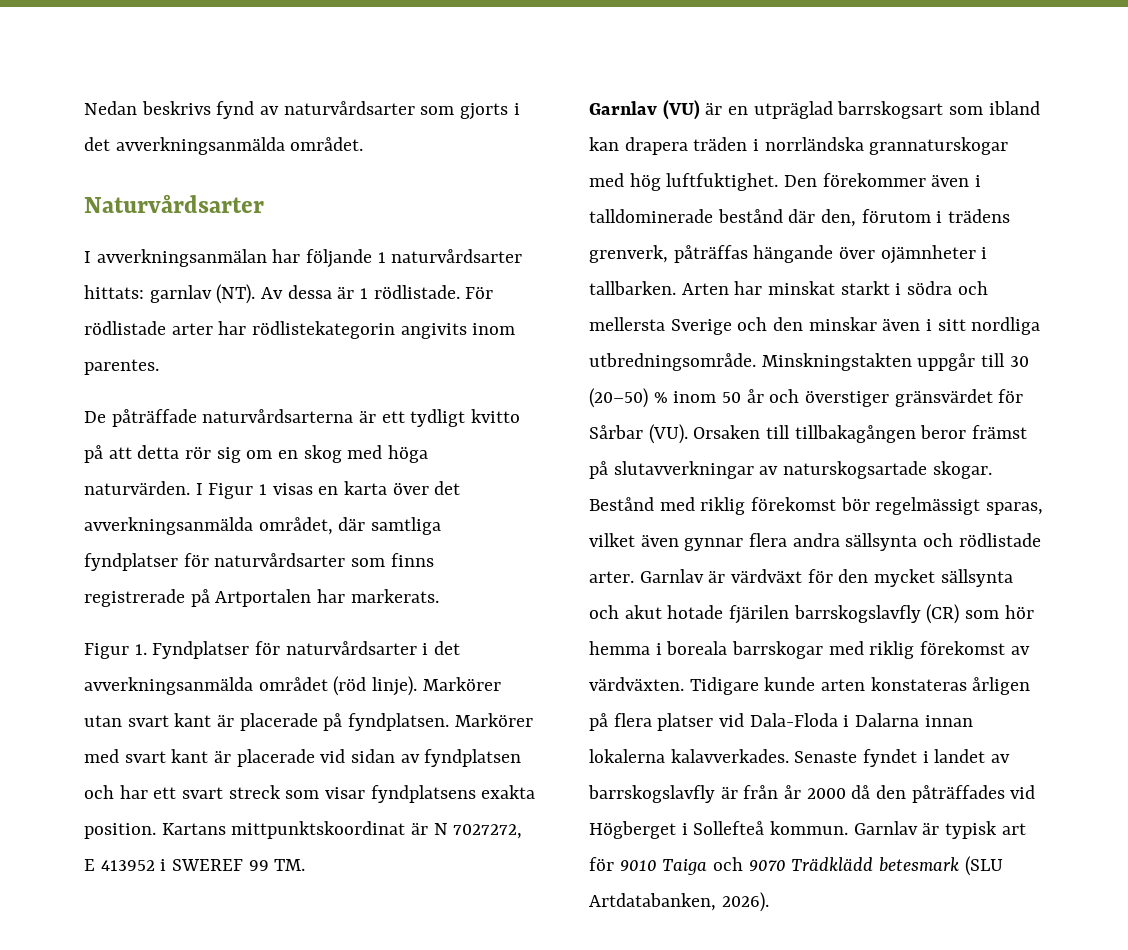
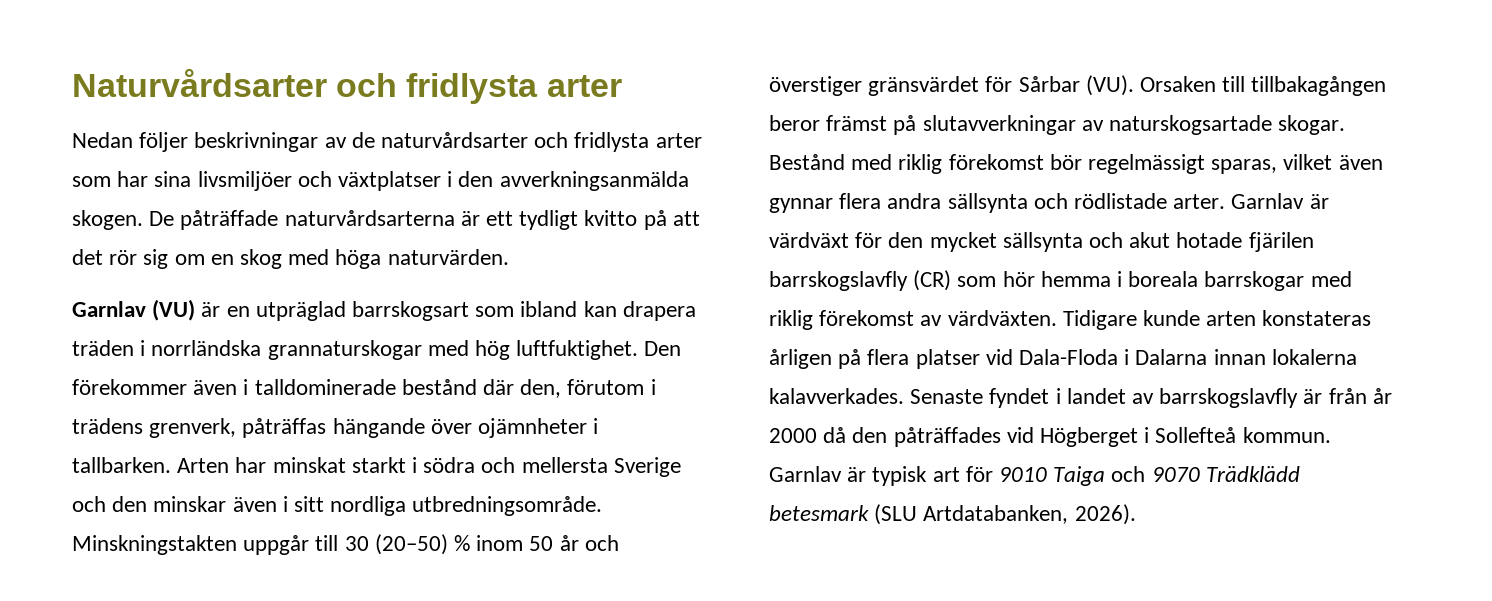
[84,101,520,120] [84,137,364,155] [84,194,264,213] [84,249,523,268] [84,284,494,304] [84,321,516,339] [84,359,159,375] Nedan beskrivs fynd av naturvårdsarter som gjorts i det avverkningsanmälda området. // Naturvårdsarter // I avverkningsanmälan har följande 1 naturvårdsarter hittats: garnlav (NT). Av dessa är 1 rödlistade. För rödlistade arter har rödlistekategorin angivits inom parentes. // -> [72,68,622,104] [72,132,702,152] [72,171,689,191] [72,210,143,230] Naturvårdsarter och fridlysta arter // Nedan följer beskrivningar av de naturvårdsarter och fridlysta arter som har sina livsmiljöer och växtplatser i den avverkningsanmälda skogen.
[137,445,180,459] detta -> [72,249,103,265] det
[195,481,461,499] [84,517,442,535] [84,553,434,571] [84,589,439,607] [84,641,461,659] [84,676,501,696] [84,713,533,731] [84,749,522,767] [84,785,536,803] [84,821,523,839] [84,859,306,871] I Figur 1 visas en karta över det avverkningsanmälda området, där samtliga fyndplatser för naturvårdsarter som finns registrerade på Artportalen har markerats. // Figur 1. Fyndplatser för naturvårdsarter i det avverkningsanmälda området (röd linje). Markörer utan svart kant är placerade på fyndplatsen. Markörer med svart kant är placerade vid sidan av fyndplatsen och har ett svart streck som visar fyndplatsens exakta position. Kartans mittpunktskoordinat är N 7027272, E 413952 i SWEREF 99 TM. -> (509, 257) none

